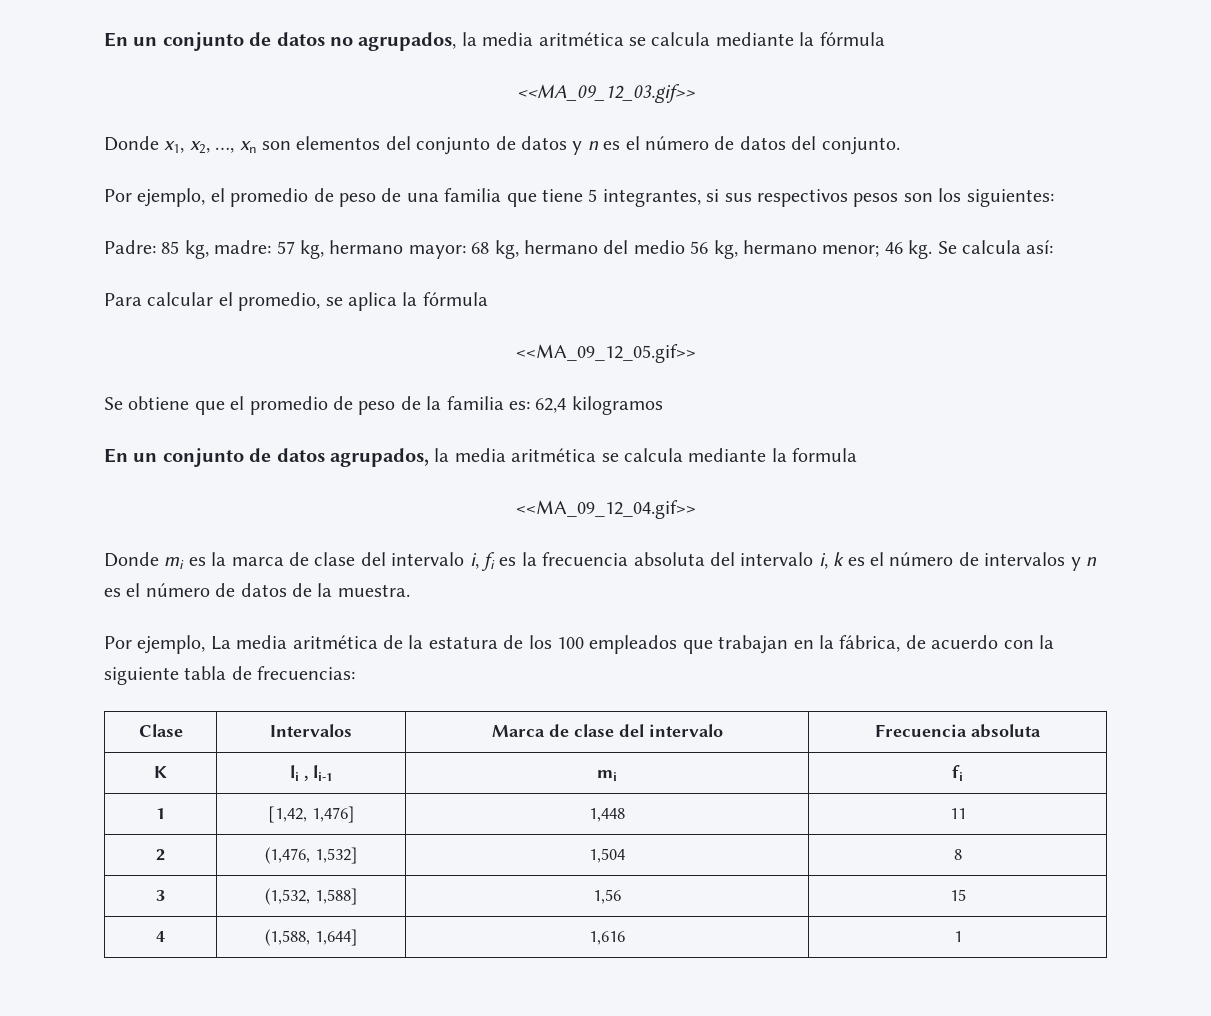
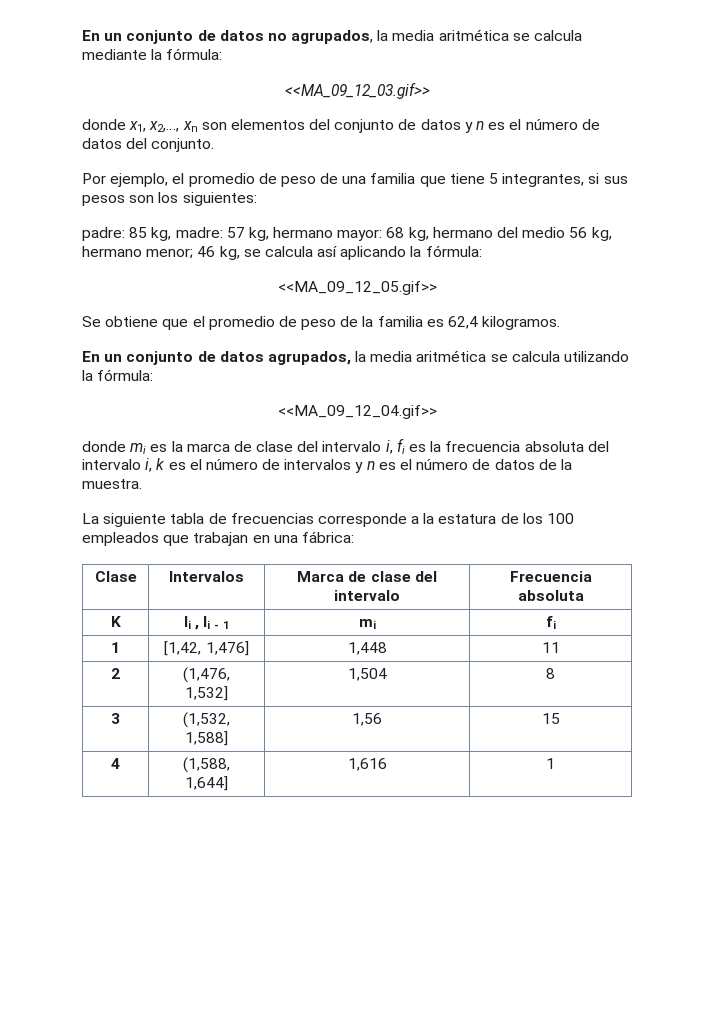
[819,32,885,46] fórmula -> [166,48,223,60] fórmula:
[104,136,235,154] Donde x1, x2, …, -> [82,119,180,132] donde x1, x2,…,
[756,189,848,207] respectivos -> (628, 180) none
[104,240,156,254] Padre: -> [82,227,125,241] padre:
[908,240,1054,259] [104,292,488,311] kg. Se calcula así: // Para calcular el promedio, se aplica la fórmula -> [219,245,482,260] kg, se calcula así aplicando la fórmula:
[508,396,663,415] es: 62,4 kilogramos -> [426,316,561,330] es 62,4 kilogramos.
[688,448,858,462] mediante la formula -> [564,351,630,362] [82,369,154,381] utilizando la fórmula:
[104,552,159,567] Donde -> [82,441,126,452] donde
[104,635,403,654] Por ejemplo, La media aritmética de -> [82,513,420,527] La siguiente tabla de frecuencias corresponde a
[818,635,1054,652] [104,666,356,685] la fábrica, de acuerdo con la siguiente tabla de frecuencias: -> [273,531,354,543] una fábrica:
[313,765,332,781] li-1 -> [203,616,230,629] li - 1

